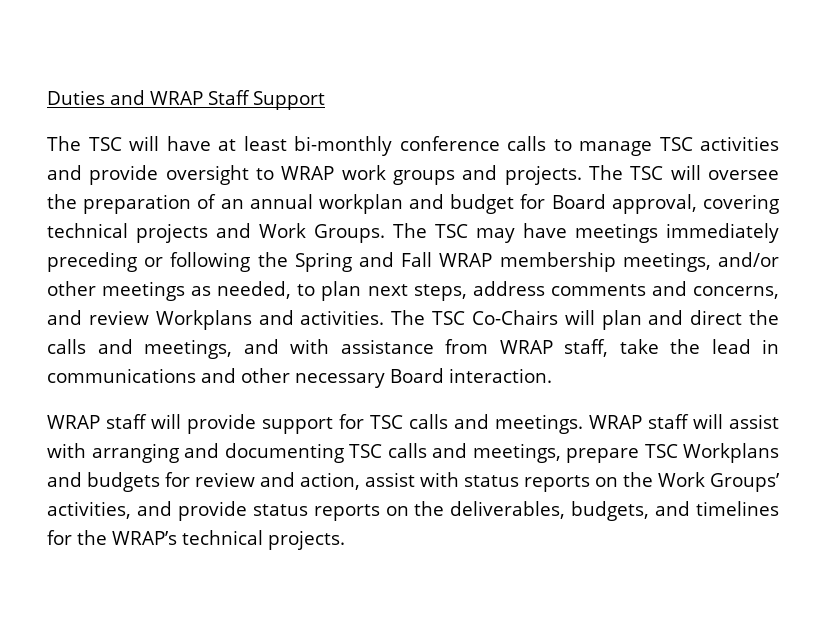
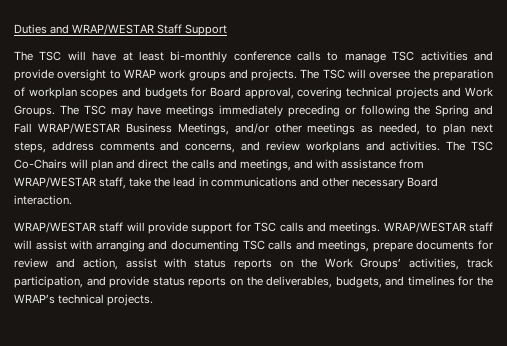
[150,91,203,105] WRAP -> [72,24,155,35] WRAP/WESTAR
[220,194,515,214] an annual workplan and budget -> [28,87,188,99] workplan scopes and budgets
[439,252,711,272] WRAP membership meetings, -> [37,123,229,135] WRAP/WESTAR Business Meetings,
[155,310,252,330] Workplans -> [305,141,360,153] workplans
[499,340,553,354] WRAP -> [14,177,96,188] WRAP/WESTAR
[47,415,100,429] WRAP -> [14,222,96,233] WRAP/WESTAR
[589,415,642,429] WRAP -> [383,222,466,233] WRAP/WESTAR
[644,443,779,463] [47,472,160,492] TSC Workplans and budgets -> [416,240,475,250] documents
(131, 510) none -> [466,258,493,268] [14,276,83,288] track participation,

